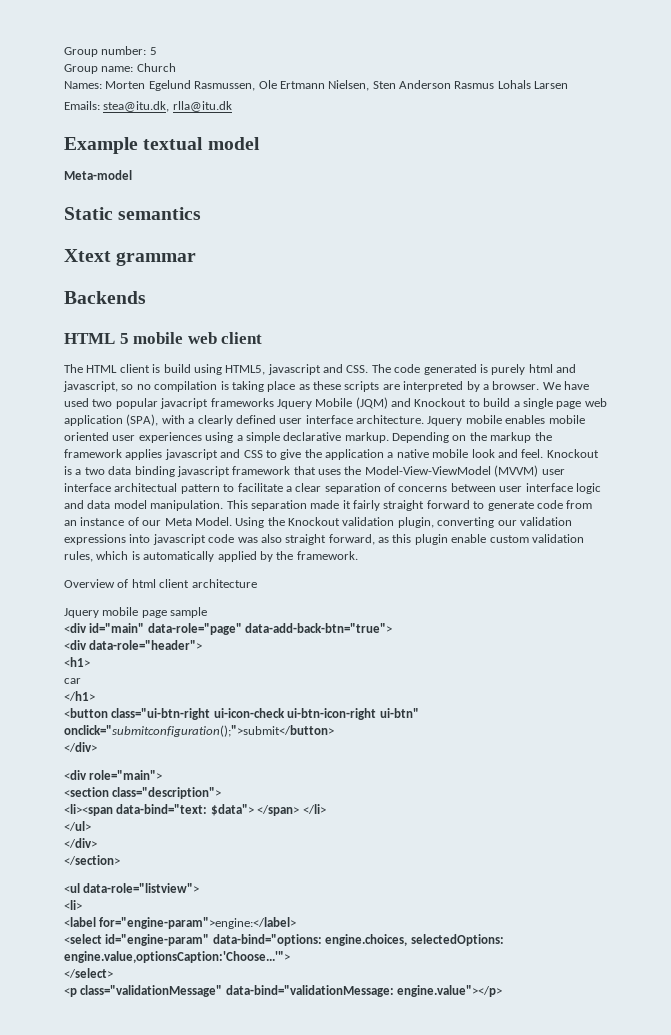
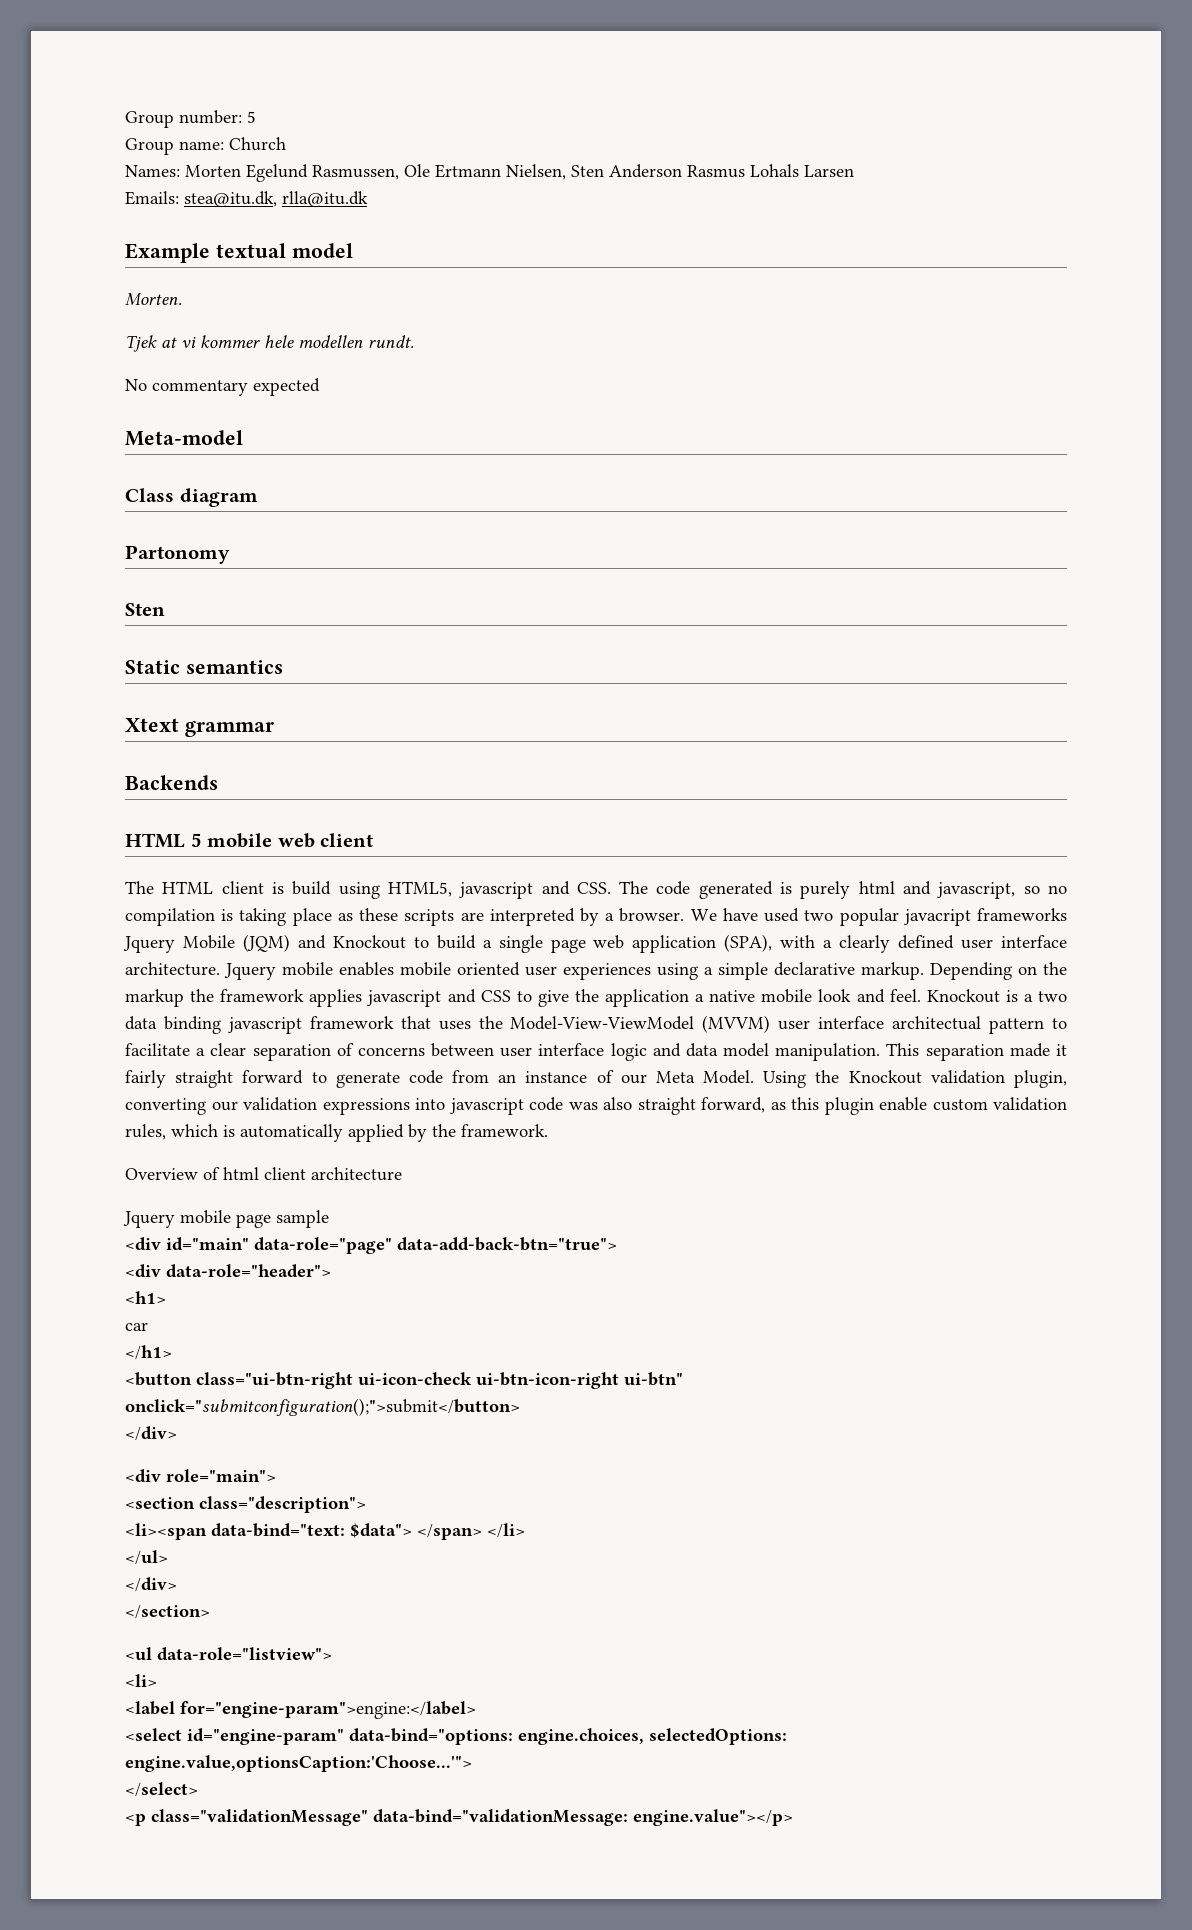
[64,170,132,180] Meta-model -> [125,293,182,306] [125,335,414,352] [125,378,320,396] [125,430,243,446] [125,488,258,507] [125,545,230,564] [125,603,165,616] Morten. // Tjek at vi kommer hele modellen rundt. // No commentary expected // Meta-model // Class diagram // Partonomy // Sten

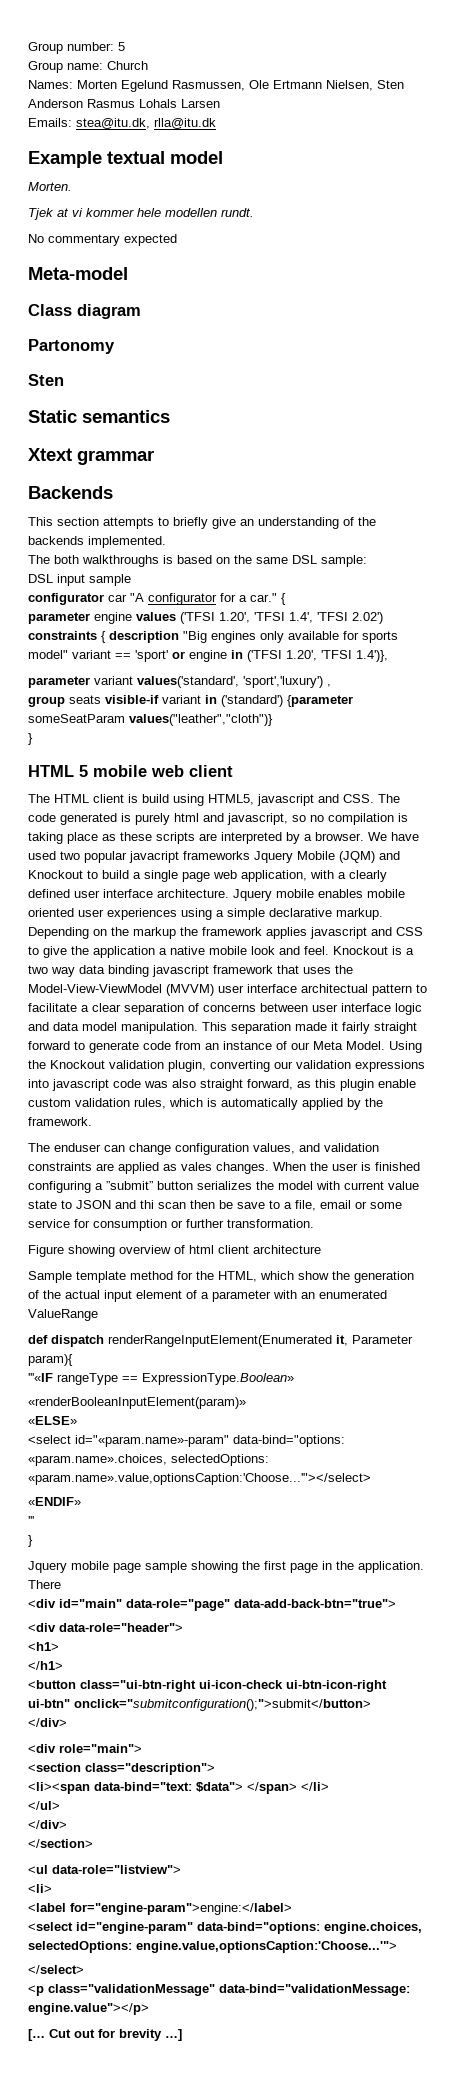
(218, 782) none -> [28,517,376,529] [28,536,166,548] [28,555,367,567] [28,574,131,586] [28,593,286,605] [28,612,383,624] [28,631,398,643] [28,650,388,662] [28,676,331,688] [28,695,353,707] [28,714,273,726] [28,733,33,745] // This section attempts to briefly give an understanding of the backends implemented. // The both walkthroughs is based on the same DSL sample: // DSL input sample // configurator car "A configurator for a car." { // parameter engine values ('TFSI 1.20', 'TFSI 1.4', 'TFSI 2.02') constraints { description "Big engines only available for sports model" variant == 'sport' or engine in ('TFSI 1.20', 'TFSI 1.4')}, // parameter variant values('standard', 'sport','luxury') , // group seats visible-if variant in ('standard') {parameter someSeatParam values("leather","cloth")} // }
[632,934,773,953] application (SPA), -> [241,870,307,882] application,
(1068, 996) none -> [51,967,75,977] way
[125,1167,402,1181] [123,1210,329,1228] Overview of html client architecture // Jquery mobile page sample -> [28,1143,379,1155] [28,1162,420,1174] [28,1181,419,1193] [28,1200,402,1211] [28,1219,314,1231] [28,1245,321,1257] [28,1271,414,1283] [28,1290,387,1302] [28,1309,98,1321] [28,1335,413,1347] [28,1354,73,1366] [28,1373,294,1385] [28,1397,246,1409] [28,1416,77,1425] [28,1435,345,1447] [28,1454,269,1466] [28,1473,371,1485] [28,1497,81,1506] [28,1516,34,1525] [28,1535,33,1547] [28,1561,424,1573] [28,1580,61,1589] The enduser can change configuration values, and validation constraints are applied as vales changes. When the user is finished configuring a ”submit” button serializes the model with current value state to JSON and thi scan then be save to a file, email or some service for consumption or further transformation. // Figure showing overview of html client architecture // Sample template method for the HTML, which show the generation of the actual input element of a parameter with an enumerated ValueRange // def dispatch renderRangeInputElement(Enumerated it, Parameter param){ // '''«IF rangeType == ExpressionType.Boolean» // «renderBooleanInputElement(param)» // «ELSE» // <select id="«param.name»-param" data-bind="options: «param.name».choices, selectedOptions: «param.name».value,optionsCaption:'Choose...'"></select> // «ENDIF» // ''' // } // Jquery mobile page sample showing the first page in the application. There
[125,1322,148,1331] // car -> (59, 1646) none
(793, 1817) none -> [28,2029,182,2041] // [… Cut out for brevity …]

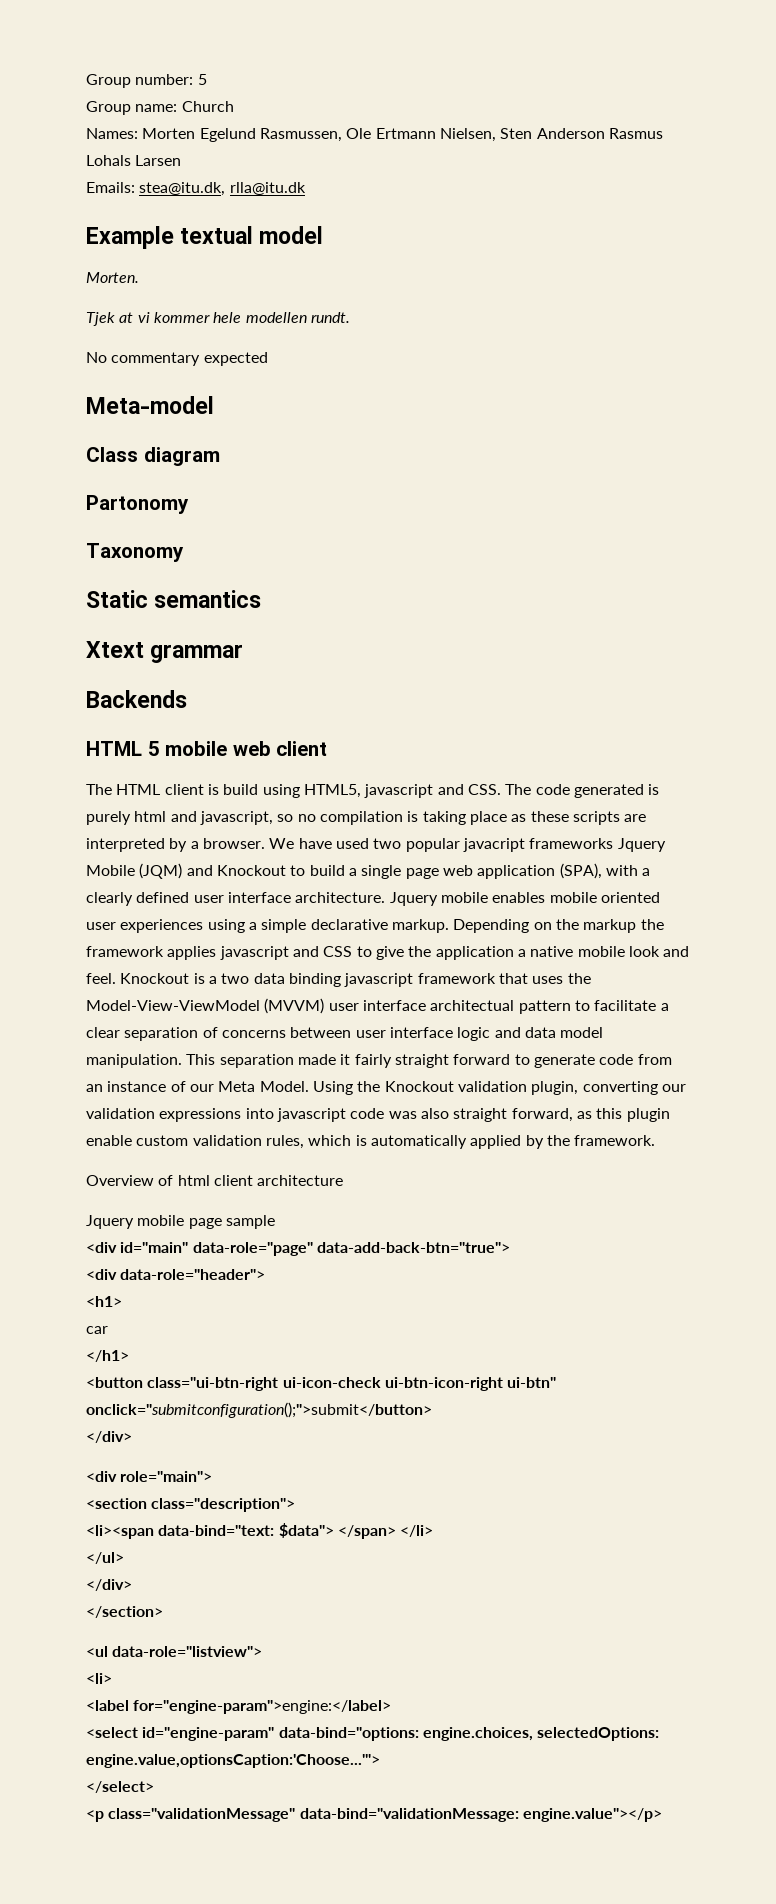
[28,374,64,386] Sten -> [86,543,184,562] Taxonomy
[28,517,376,529] [28,536,166,548] [28,555,367,567] [28,574,131,586] [28,593,286,605] [28,612,383,624] [28,631,398,643] [28,650,388,662] [28,676,331,688] [28,695,353,707] [28,714,273,726] [28,733,33,745] // This section attempts to briefly give an understanding of the backends implemented. // The both walkthroughs is based on the same DSL sample: // DSL input sample // configurator car "A configurator for a car." { // parameter engine values ('TFSI 1.20', 'TFSI 1.4', 'TFSI 2.02') constraints { description "Big engines only available for sports model" variant == 'sport' or engine in ('TFSI 1.20', 'TFSI 1.4')}, // parameter variant values('standard', 'sport','luxury') , // group seats visible-if variant in ('standard') {parameter someSeatParam values("leather","cloth")} // } -> (187, 699) none
[241,870,307,882] application, -> [477,863,602,879] application (SPA),
[51,967,75,977] way -> (250, 978) none
[28,1143,379,1155] [28,1162,420,1174] [28,1181,419,1193] [28,1200,402,1211] [28,1219,314,1231] [28,1245,321,1257] [28,1271,414,1283] [28,1290,387,1302] [28,1309,98,1321] [28,1335,413,1347] [28,1354,73,1366] [28,1373,294,1385] [28,1397,246,1409] [28,1416,77,1425] [28,1435,345,1447] [28,1454,269,1466] [28,1473,371,1485] [28,1497,81,1506] [28,1516,34,1525] [28,1535,33,1547] [28,1561,424,1573] [28,1580,61,1589] The enduser can change configuration values, and validation constraints are applied as vales changes. When the user is finished configuring a ”submit” button serializes the model with current value state to JSON and thi scan then be save to a file, email or some service for consumption or further transformation. // Figure showing overview of html client architecture // Sample template method for the HTML, which show the generation of the actual input element of a parameter with an enumerated ValueRange // def dispatch renderRangeInputElement(Enumerated it, Parameter param){ // '''«IF rangeType == ExpressionType.Boolean» // «renderBooleanInputElement(param)» // «ELSE» // <select id="«param.name»-param" data-bind="options: «param.name».choices, selectedOptions: «param.name».value,optionsCaption:'Choose...'"></select> // «ENDIF» // ''' // } // Jquery mobile page sample showing the first page in the application. There -> [86,1175,344,1186] [86,1215,275,1229] Overview of html client architecture // Jquery mobile page sample
(59, 1646) none -> [86,1326,108,1334] // car
[28,2029,182,2041] // [… Cut out for brevity …] -> (662, 1815) none

